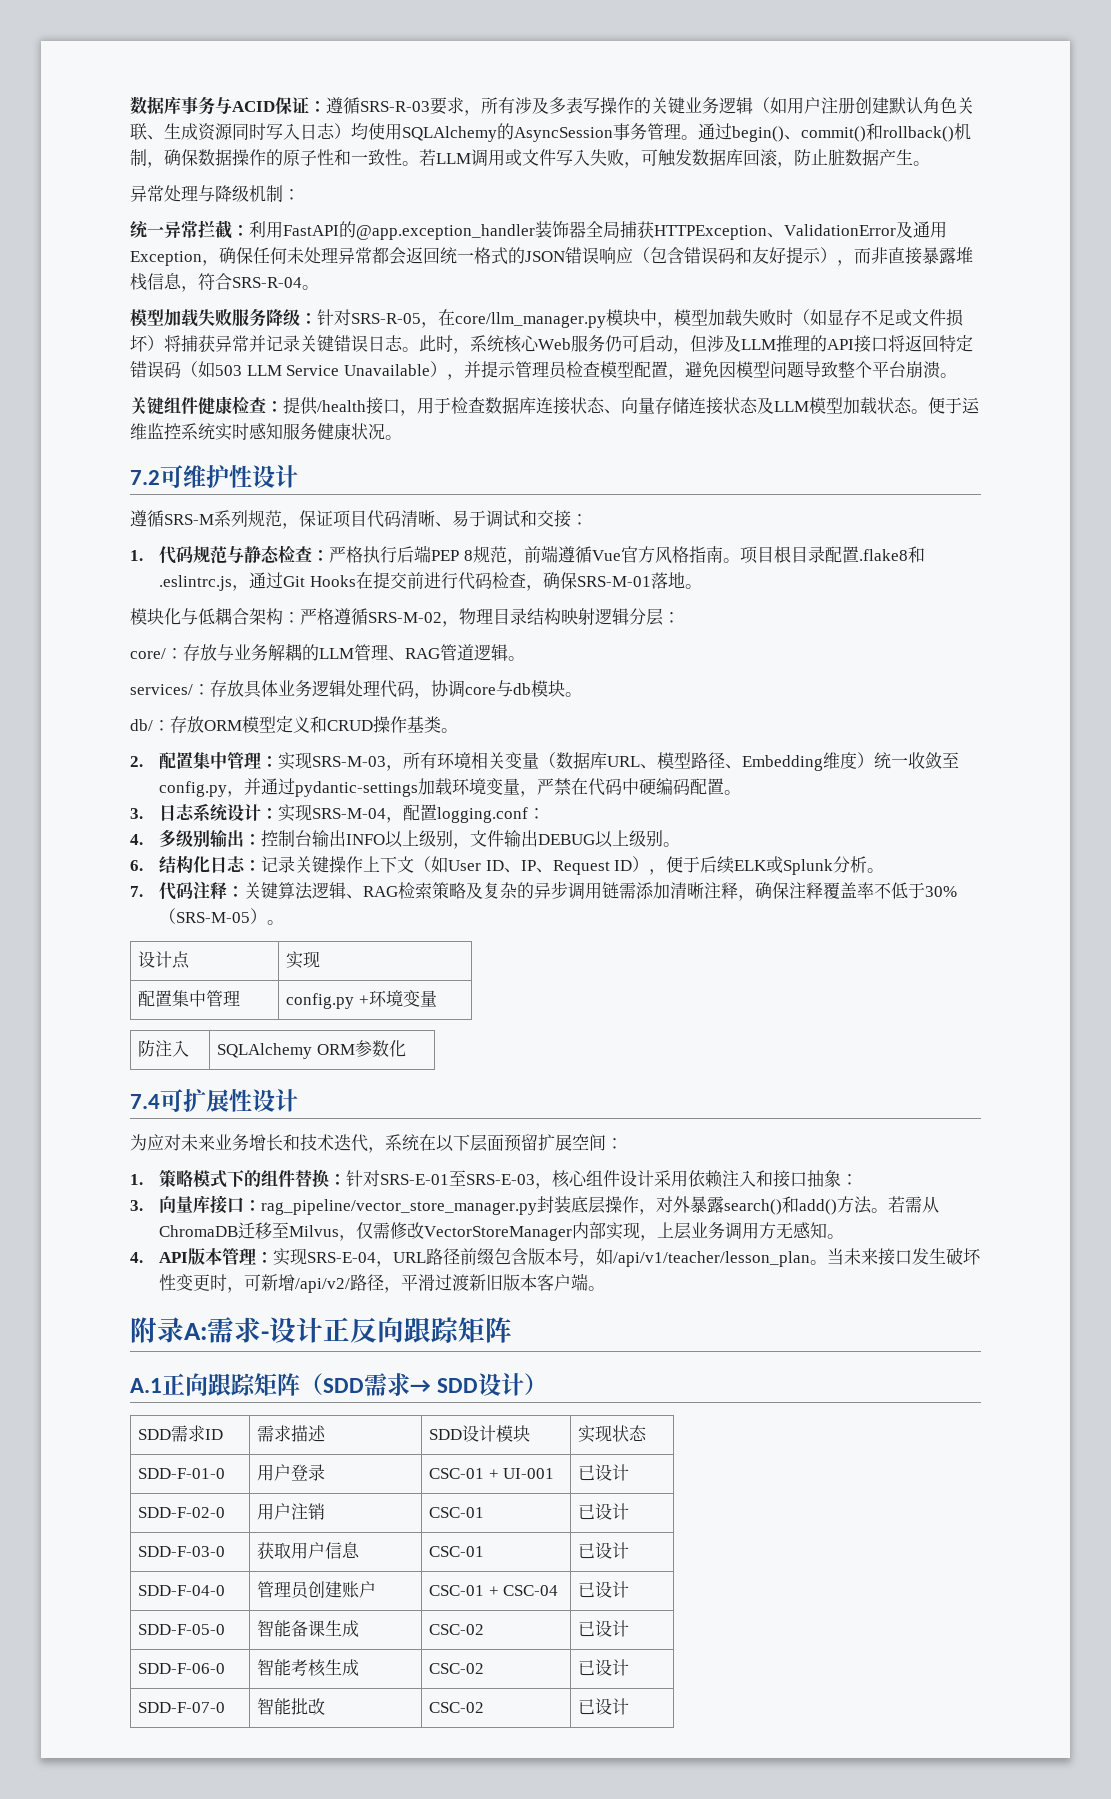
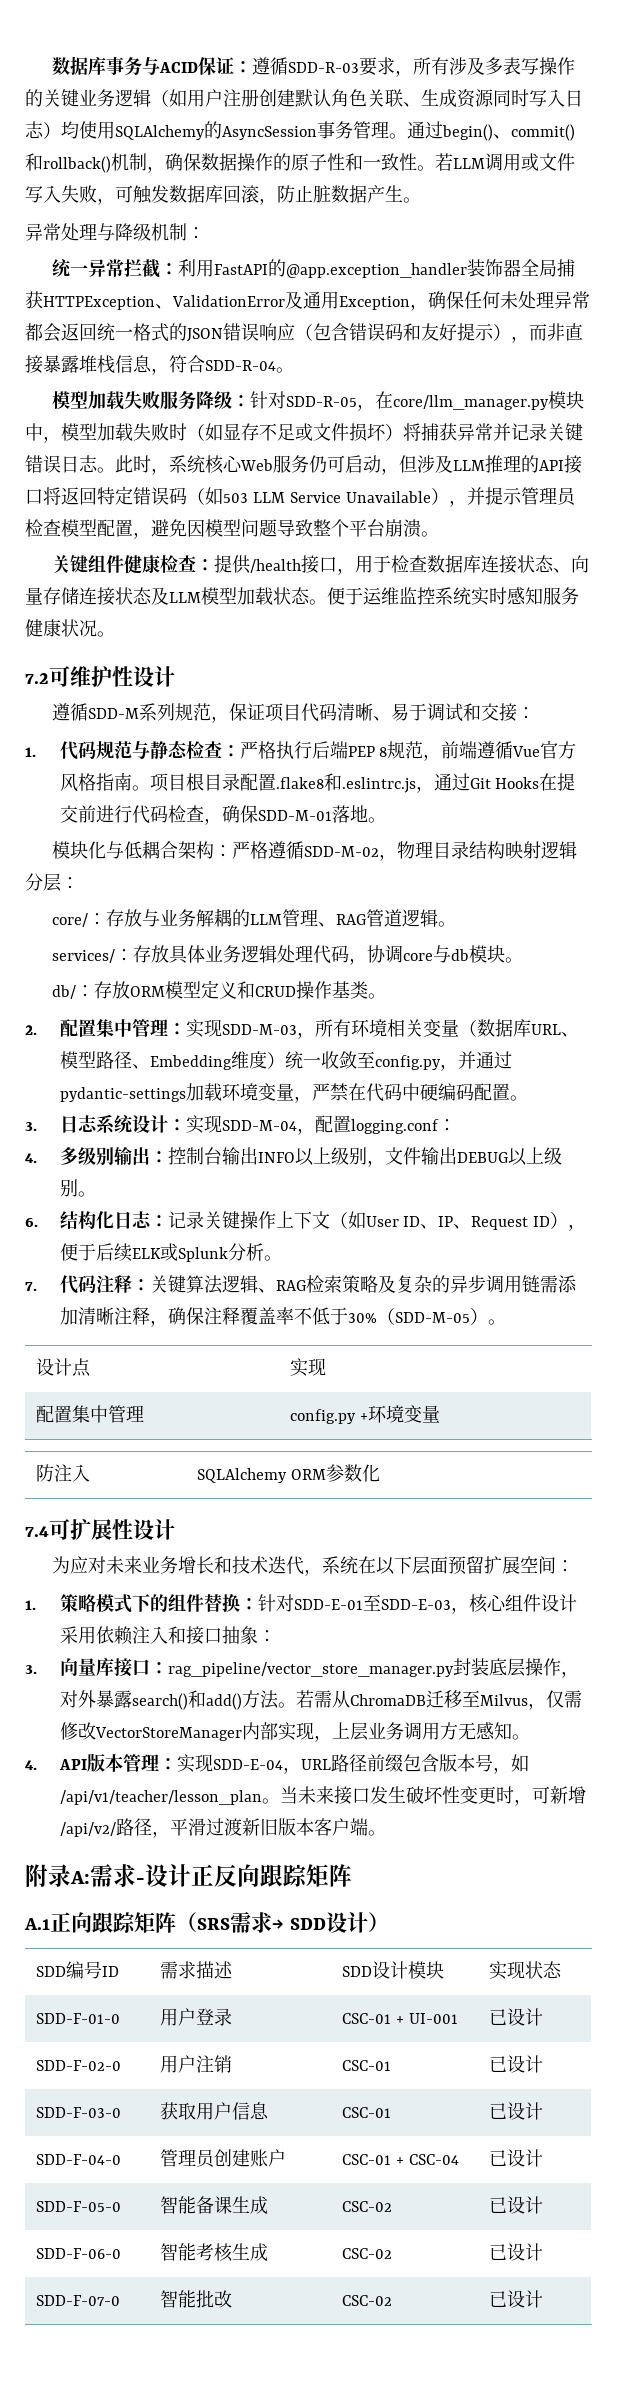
[360,101,430,112] SRS-R-03 -> [288,62,360,73] SDD-R-03
[232,277,302,288] SRS-R-04 -> [205,360,276,371] SDD-R-04
[351,313,421,324] SRS-R-05 -> [286,396,358,407] SDD-R-05
[164,514,214,525] SRS-M -> [88,708,140,719] SDD-M
[576,576,651,587] SRS-M-01 -> [257,810,332,821] SDD-M-01
[368,612,442,623] SRS-M-02 -> [304,846,380,857] SDD-M-02
[311,756,386,767] SRS-M-03 -> [221,1024,297,1035] SDD-M-03
[311,808,386,819] SRS-M-04 -> [221,1120,297,1131] SDD-M-04
[175,912,250,923] SRS-M-05 -> [394,1312,470,1323] SDD-M-05
[379,1170,535,1186] SRS-E-01至SRS-E-03 -> [293,1594,451,1611] SDD-E-01至SDD-E-03
[306,1252,376,1263] SRS-E-04 -> [212,1759,283,1770] SDD-E-04
[323,1378,364,1393] SDD -> [197,1918,230,1930] SRS
[170,1425,205,1442] 需求 -> [66,1961,103,1979] 编号

